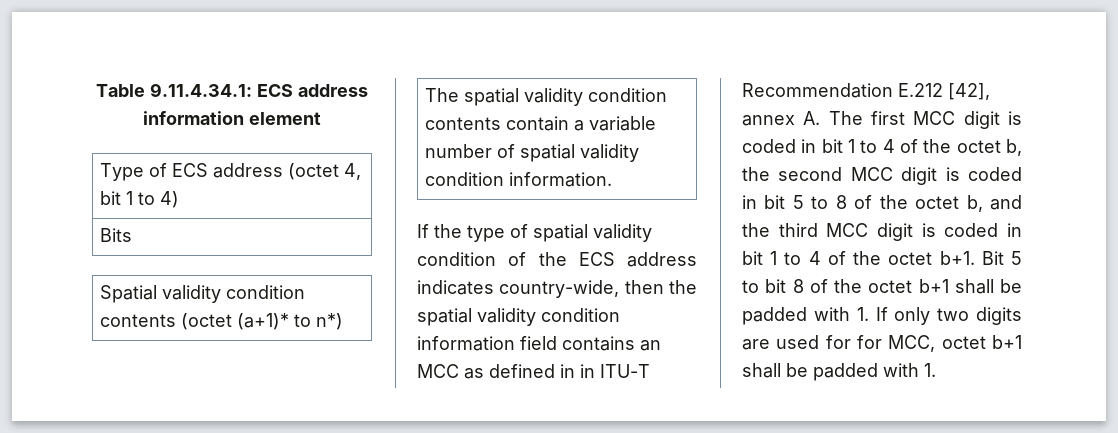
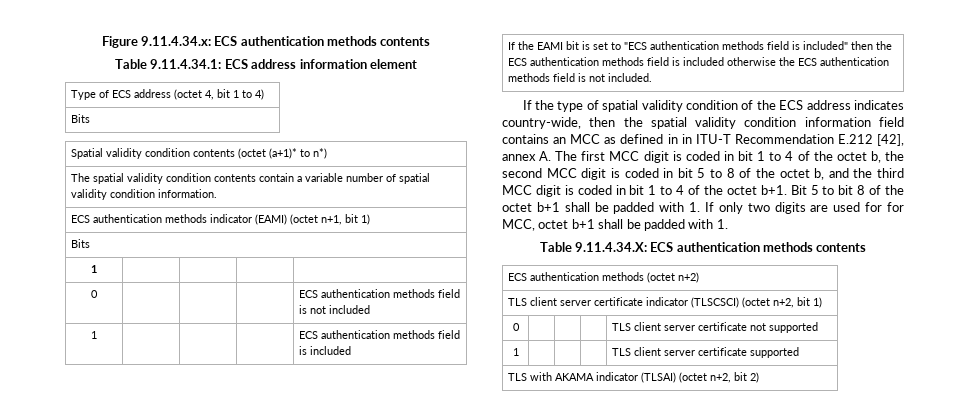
(96, 90) none -> [101,36,431,48] Figure 9.11.4.34.x: ECS authentication methods contents //
(612, 179) none -> [71,214,371,225] [71,239,91,248] [91,265,97,273] [91,290,98,298] [299,289,461,298] [299,305,371,314] [91,331,97,339] [299,330,461,339] [299,346,352,355] [508,41,893,50] [508,57,890,66] [508,73,653,82] // ECS authentication methods indicator (EAMI) (octet n+1, bit 1) // Bits // 1 | | | | // 0 | | | | ECS authentication methods field is not included // 1 | | | | ECS authentication methods field is included // If the EAMI bit is set to "ECS authentication methods field is included" then the ECS authentication methods field is included otherwise the ECS authentication methods field is not included.
(936, 370) none -> [539,242,867,252] [508,272,700,283] [508,297,823,308] [512,323,520,331] [612,322,819,333] [512,348,519,356] [612,347,800,358] [508,372,760,383] // Table 9.11.4.34.X: ECS authentication methods contents // ECS authentication methods (octet n+2) // TLS client server certificate indicator (TLSCSCI) (octet n+2, bit 1) // 0 | | | | TLS client server certificate not supported // 1 | | | | TLS client server certificate supported // TLS with AKAMA indicator (TLSAI) (octet n+2, bit 2)

